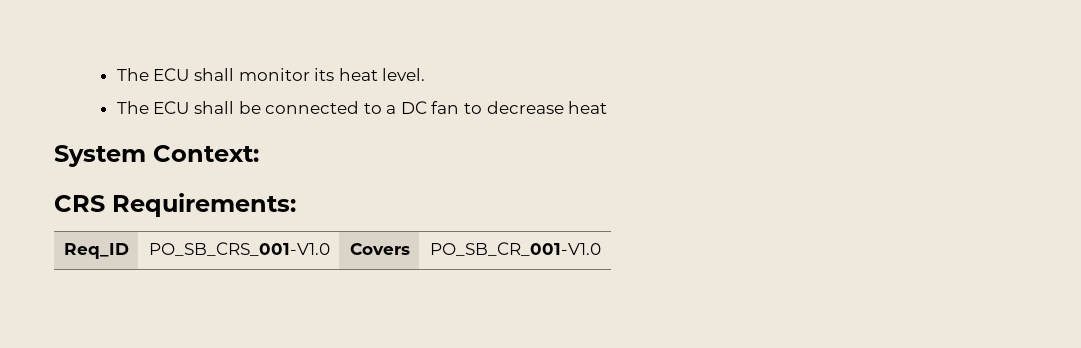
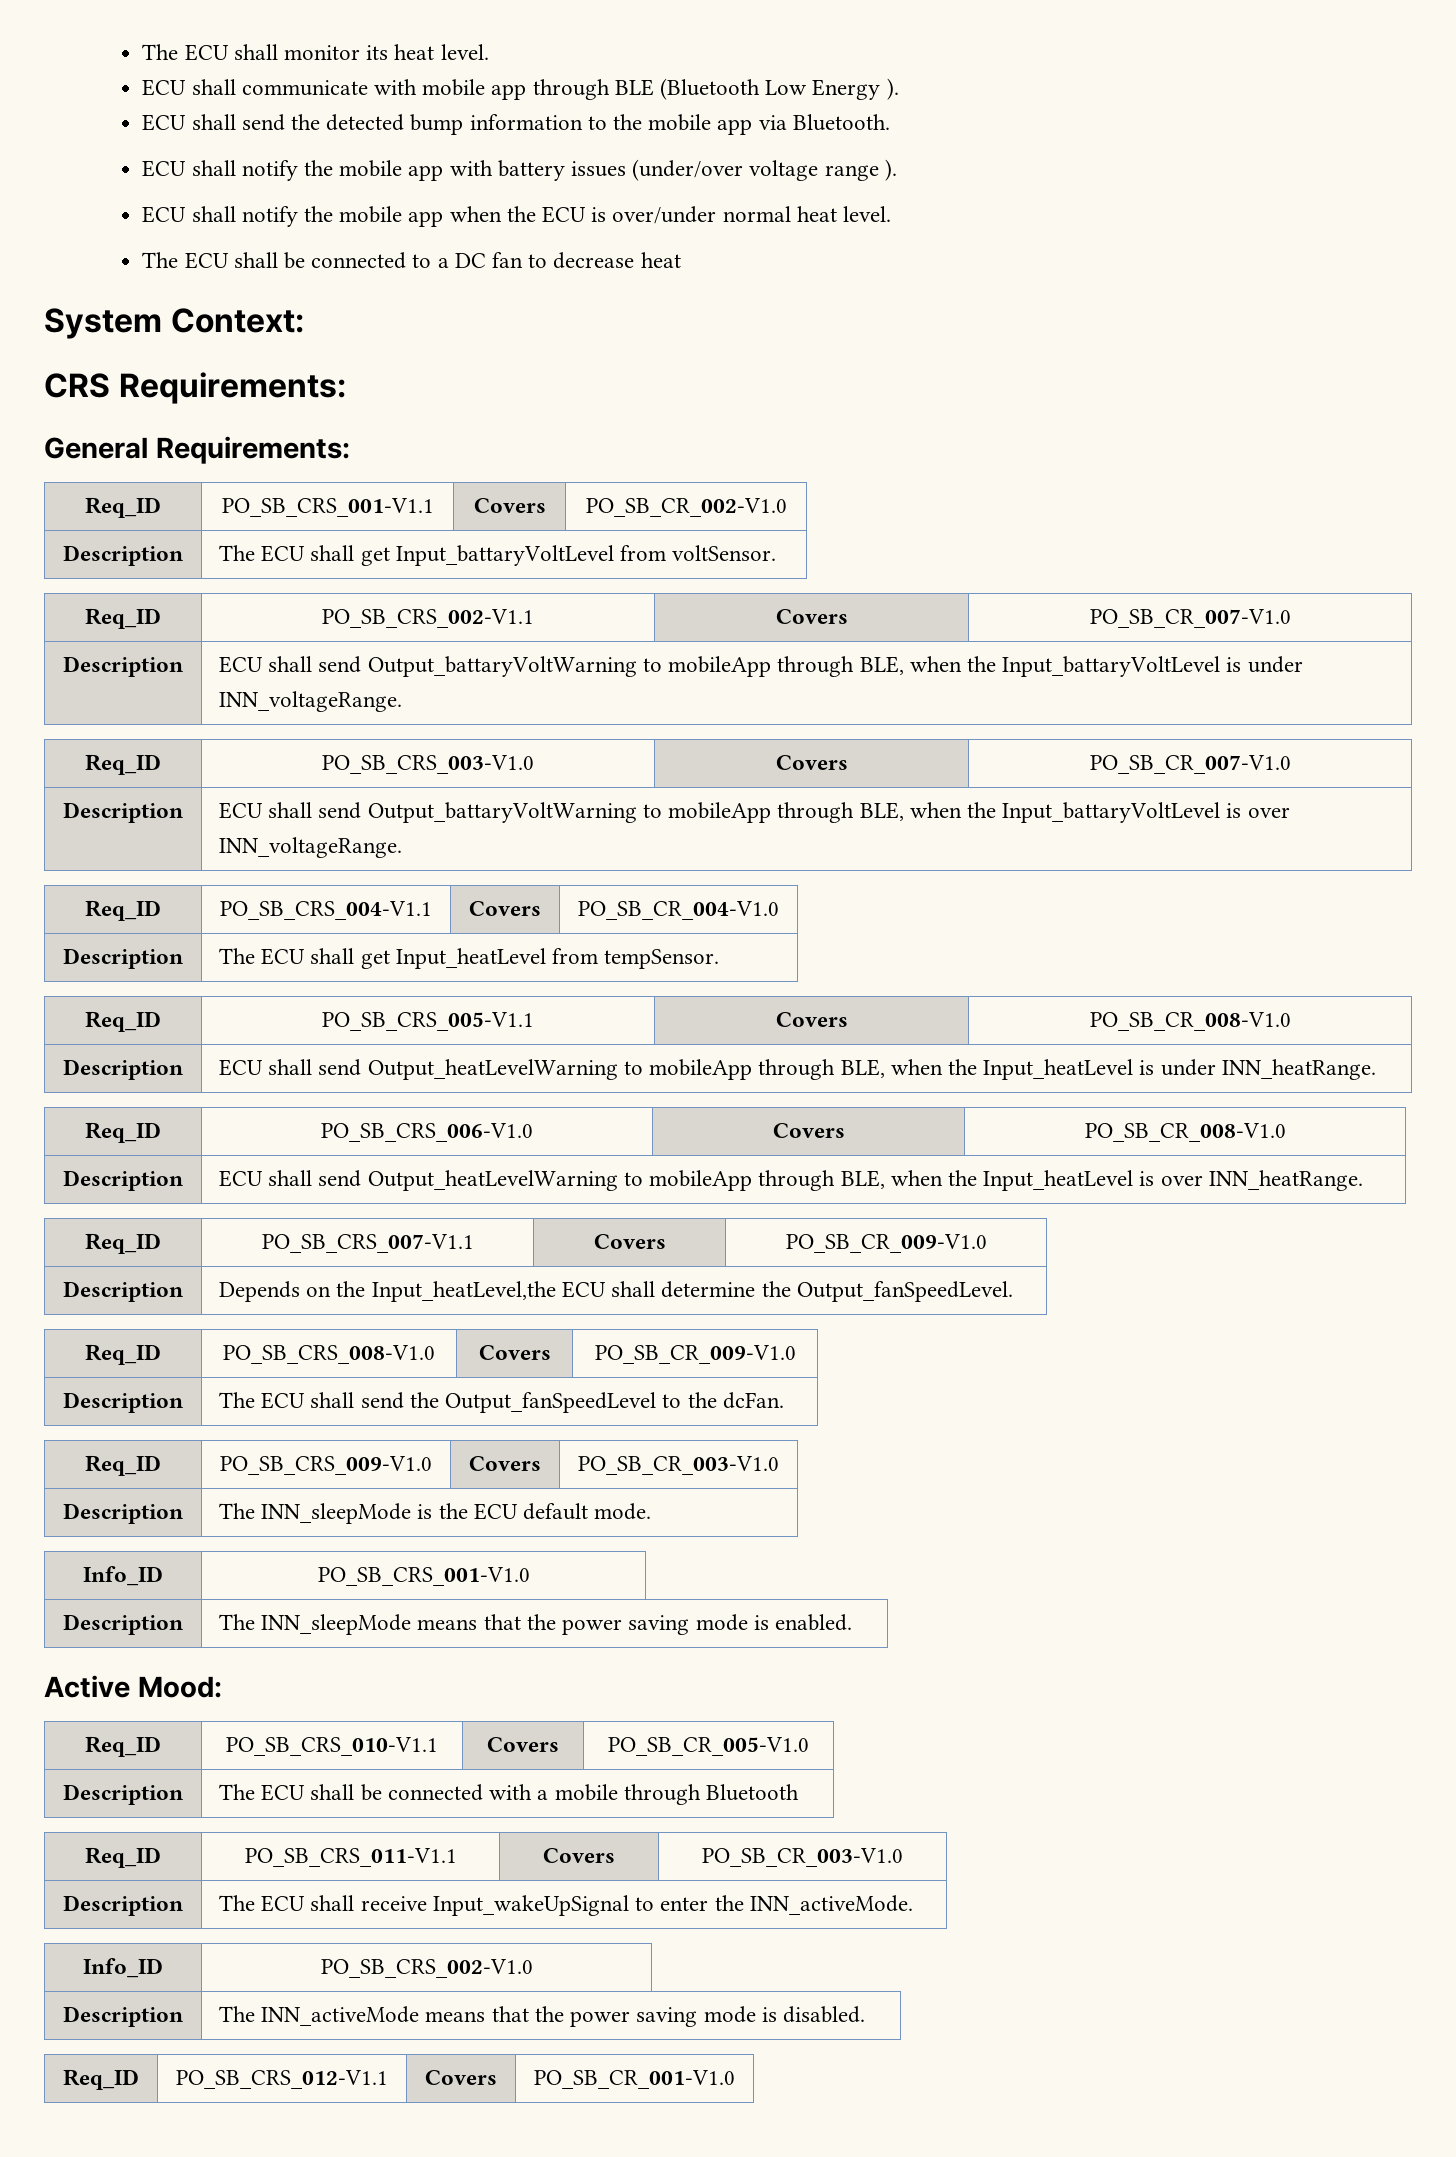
(426, 74) none -> [142,78,899,100] [142,114,890,135] [142,159,897,181] [142,206,892,227] // ECU shall communicate with mobile app through BLE (Bluetooth Low Energy ). // ECU shall send the detected bump information to the mobile app via Bluetooth. // ECU shall notify the mobile app with battery issues (under/over voltage range ). // ECU shall notify the mobile app when the ECU is over/under normal heat level.
[64,243,129,259] [148,242,330,256] // Req_ID | PO_SB_CRS_001-V1.0 -> [44,436,350,464] [85,497,161,518] [221,498,434,517] [473,498,546,513] [585,498,787,517] [63,545,183,566] [219,545,777,566] [85,608,161,629] [322,609,534,628] [775,609,848,624] [1089,609,1291,628] [63,656,183,677] [219,656,1303,677] [219,691,403,712] [85,754,161,775] [322,755,534,774] [775,755,848,770] [1089,755,1291,774] [63,802,183,823] [219,802,1290,823] [219,837,403,858] [85,900,161,921] [220,901,432,920] [469,901,541,916] [578,901,779,920] [63,948,183,969] [219,948,720,969] [85,1011,161,1032] [322,1012,534,1031] [775,1012,848,1027] [1089,1012,1291,1031] [63,1059,183,1080] [219,1059,1376,1080] [85,1122,161,1143] [321,1123,533,1142] [772,1123,845,1138] [1084,1123,1286,1142] [63,1170,183,1191] [219,1170,1363,1191] [85,1233,161,1254] [261,1234,474,1253] [593,1234,666,1249] [785,1234,987,1253] [63,1281,183,1302] [219,1281,1013,1302] [85,1344,161,1365] [223,1345,435,1364] [478,1345,551,1360] [594,1345,796,1364] [63,1392,183,1413] [219,1392,784,1413] [85,1455,161,1476] [220,1456,432,1475] [469,1456,541,1471] [578,1456,779,1475] [63,1503,183,1524] [219,1503,652,1524] [83,1566,163,1586] [317,1567,530,1586] [63,1614,183,1635] [219,1614,852,1635] [44,1675,222,1698] [85,1736,161,1757] [226,1737,438,1756] [487,1737,559,1752] [608,1737,809,1756] [63,1784,183,1805] [219,1784,799,1805] [85,1847,161,1868] [244,1848,457,1867] [543,1848,615,1863] [702,1848,903,1867] [63,1895,183,1916] [219,1895,913,1916] [83,1958,163,1978] [320,1959,533,1978] [63,2006,183,2027] [219,2006,865,2027] [63,2069,139,2090] [176,2070,388,2089] // General Requirements: // Req_ID | PO_SB_CRS_001-V1.1 | Covers | PO_SB_CR_002-V1.0 // Description | The ECU shall get Input_battaryVoltLevel from voltSensor. // Req_ID | PO_SB_CRS_002-V1.1 | Covers | PO_SB_CR_007-V1.0 // Description | ECU shall send Output_battaryVoltWarning to mobileApp through BLE, when the Input_battaryVoltLevel is under INN_voltageRange. // Req_ID | PO_SB_CRS_003-V1.0 | Covers | PO_SB_CR_007-V1.0 // Description | ECU shall send Output_battaryVoltWarning to mobileApp through BLE, when the Input_battaryVoltLevel is over INN_voltageRange. // Req_ID | PO_SB_CRS_004-V1.1 | Covers | PO_SB_CR_004-V1.0 // Description | The ECU shall get Input_heatLevel from tempSensor. // Req_ID | PO_SB_CRS_005-V1.1 | Covers | PO_SB_CR_008-V1.0 // Description | ECU shall send Output_heatLevelWarning to mobileApp through BLE, when the Input_heatLevel is under INN_heatRange. // Req_ID | PO_SB_CRS_006-V1.0 | Covers | PO_SB_CR_008-V1.0 // Description | ECU shall send Output_heatLevelWarning to mobileApp through BLE, when the Input_heatLevel is over INN_heatRange. // Req_ID | PO_SB_CRS_007-V1.1 | Covers | PO_SB_CR_009-V1.0 // Description | Depends on the Input_heatLevel,the ECU shall determine the Output_fanSpeedLevel. // Req_ID | PO_SB_CRS_008-V1.0 | Covers | PO_SB_CR_009-V1.0 // Description | The ECU shall send the Output_fanSpeedLevel to the dcFan. // Req_ID | PO_SB_CRS_009-V1.0 | Covers | PO_SB_CR_003-V1.0 // Description | The INN_sleepMode is the ECU default mode. // Info_ID | PO_SB_CRS_001-V1.0 // Description | The INN_sleepMode means that the power saving mode is enabled. // Active Mood: // Req_ID | PO_SB_CRS_010-V1.1 | Covers | PO_SB_CR_005-V1.0 // Description | The ECU shall be connected with a mobile through Bluetooth // Req_ID | PO_SB_CRS_011-V1.1 | Covers | PO_SB_CR_003-V1.0 // Description | The ECU shall receive Input_wakeUpSignal to enter the INN_activeMode. // Info_ID | PO_SB_CRS_002-V1.0 // Description | The INN_activeMode means that the power saving mode is disabled. // Req_ID | PO_SB_CRS_012-V1.1

